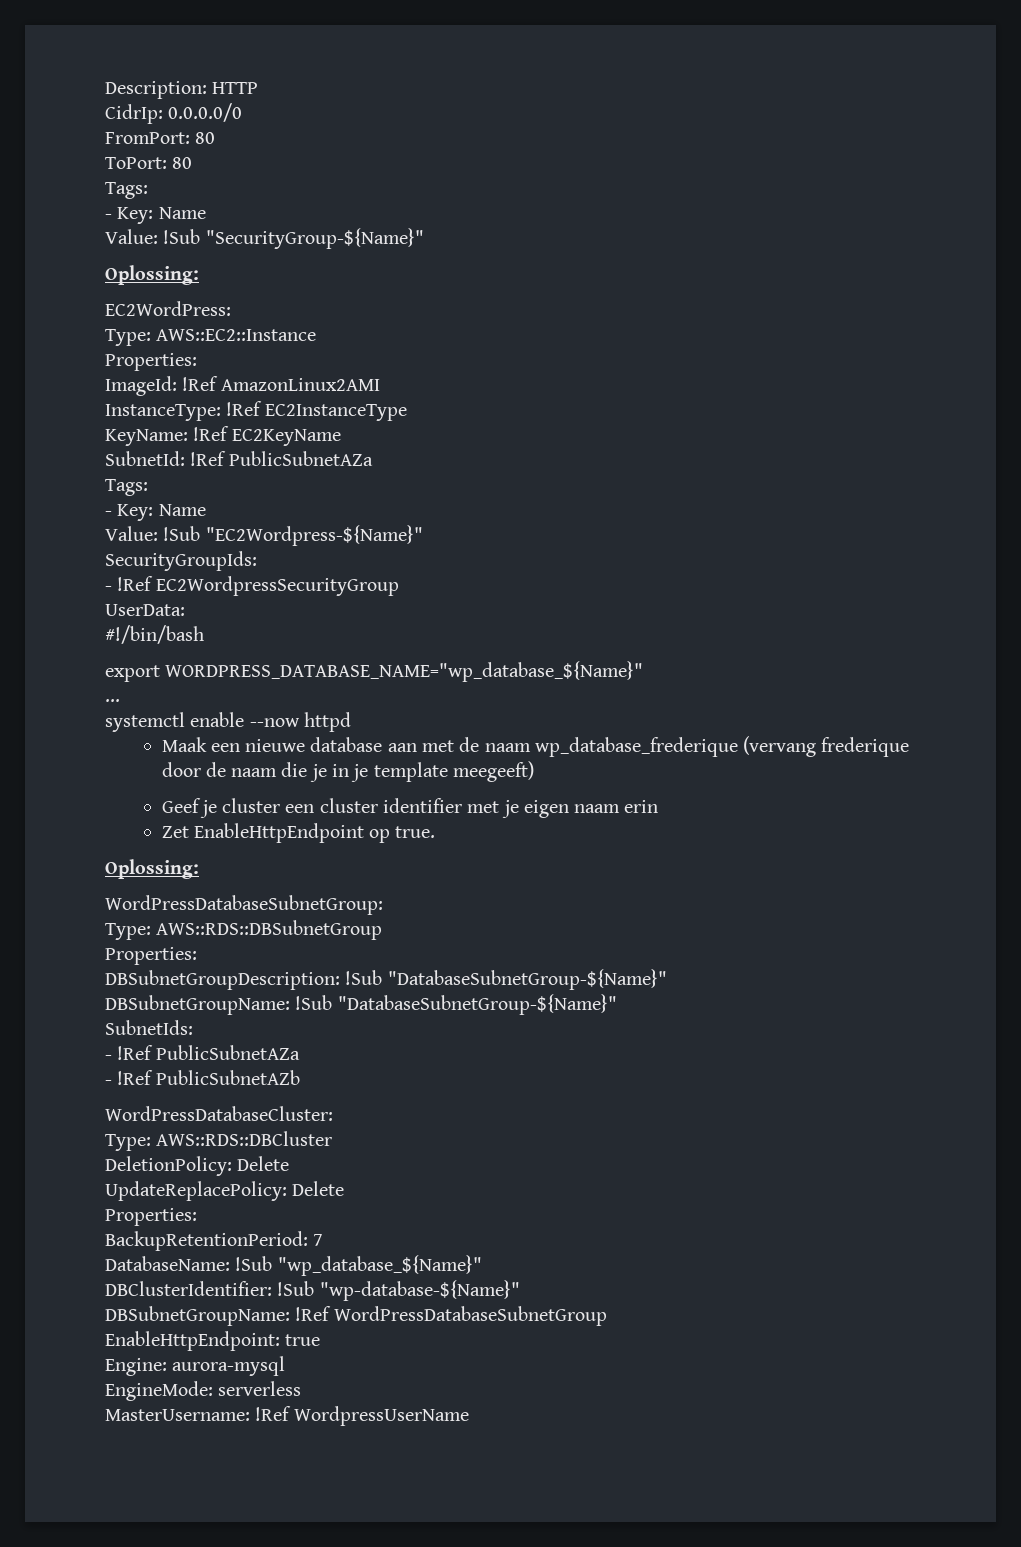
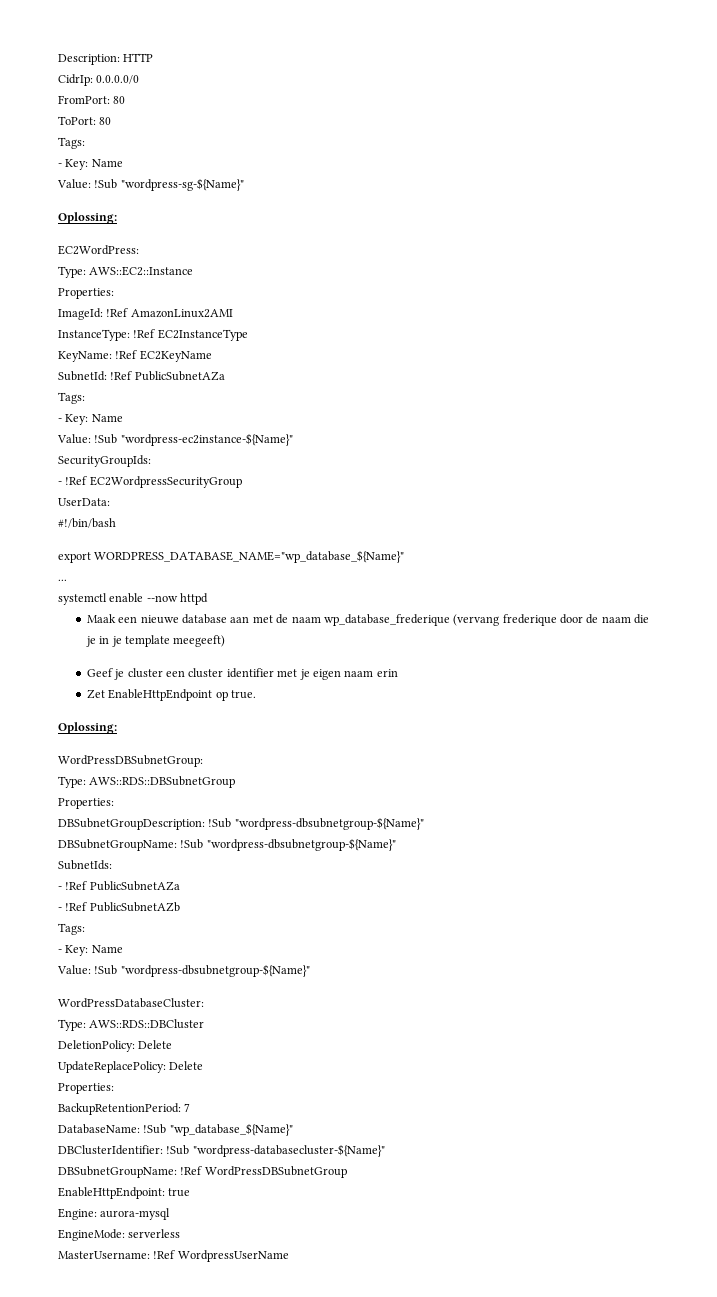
[205,228,424,249] "SecurityGroup-${Name}" -> [120,178,244,191] "wordpress-sg-${Name}"
[205,525,423,546] "EC2Wordpress-${Name}" -> [120,433,293,446] "wordpress-ec2instance-${Name}"
[105,895,383,915] WordPressDatabaseSubnetGroup: -> [58,755,203,767] WordPressDBSubnetGroup:
[387,969,667,990] "DatabaseSubnetGroup-${Name}" -> [234,817,424,830] "wordpress-dbsubnetgroup-${Name}"
[337,994,617,1015] "DatabaseSubnetGroup-${Name}" -> [206,838,396,851] "wordpress-dbsubnetgroup-${Name}"
(300, 1077) none -> [58,923,85,935] [58,945,123,956] [57,964,310,977] // Tags: // - Key: Name // Value: !Sub "wordpress-dbsubnetgroup-${Name}"
[319,1280,520,1301] "wp-database-${Name}" -> [192,1144,385,1157] "wordpress-databasecluster-${Name}"
[333,1306,607,1326] WordPressDatabaseSubnetGroup -> [204,1166,347,1178] WordPressDBSubnetGroup

